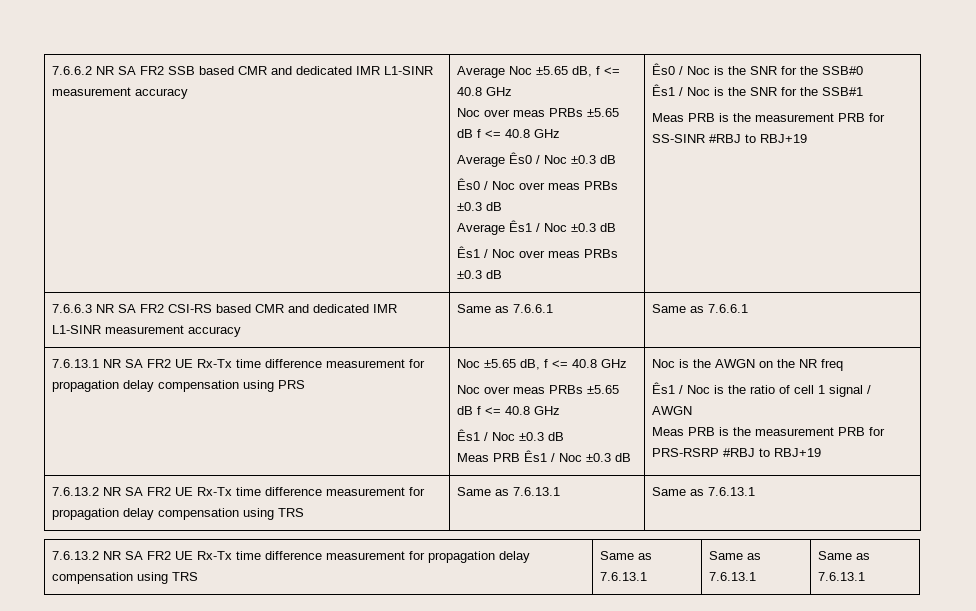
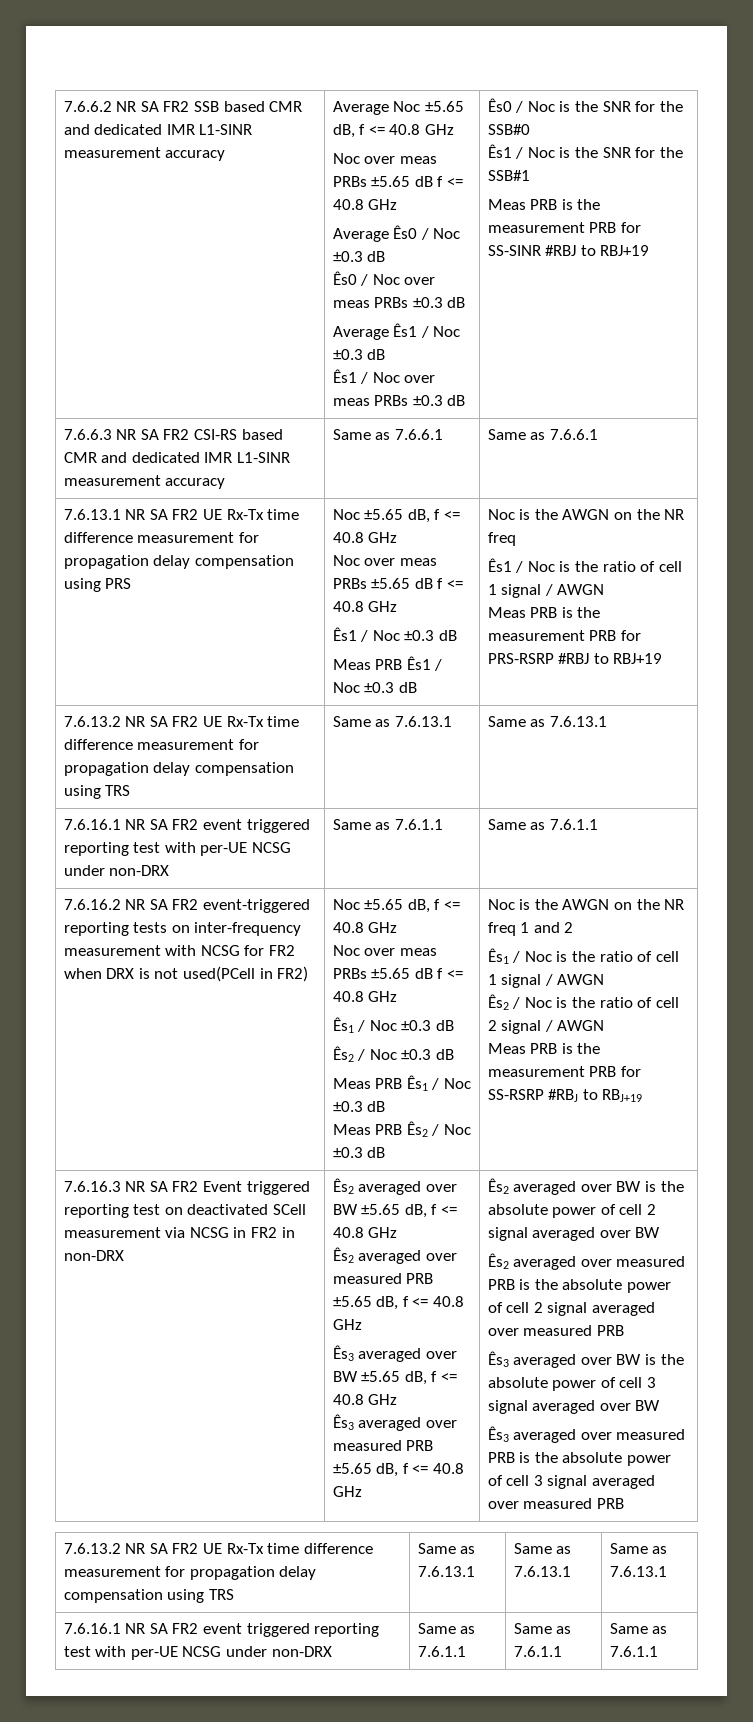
(755, 491) none -> [63,819,310,833] [63,842,292,856] [63,865,170,876] [332,819,443,830] [487,819,598,830] [63,899,311,913] [63,922,302,936] [63,945,296,956] [63,966,309,982] [332,899,461,913] [332,922,398,933] [332,945,437,956] [332,968,464,979] [332,991,398,1002] [332,1017,455,1033] [332,1046,455,1062] [332,1075,472,1091] [332,1101,386,1112] [332,1121,472,1137] [332,1147,386,1158] [487,899,685,910] [487,922,574,936] [487,948,679,964] [487,974,605,988] [487,994,679,1010] [487,1020,605,1034] [487,1043,601,1054] [487,1066,641,1077] [487,1089,643,1102] [63,1181,310,1195] [63,1204,307,1218] [63,1227,295,1238] [63,1250,124,1261] [332,1178,457,1195] [332,1204,458,1218] [332,1227,398,1238] [332,1247,457,1264] [332,1273,434,1284] [332,1296,465,1310] [332,1319,362,1330] [332,1345,457,1362] [332,1371,458,1385] [332,1394,398,1405] [332,1414,457,1431] [332,1440,434,1451] [332,1463,465,1477] [332,1486,362,1497] [487,1178,684,1195] [487,1204,657,1218] [487,1227,661,1241] [487,1253,686,1270] [487,1279,672,1293] [487,1302,656,1316] [487,1325,624,1336] [487,1351,684,1368] [487,1377,657,1391] [487,1400,661,1414] [487,1426,686,1443] [487,1452,672,1466] [487,1475,656,1489] [487,1498,624,1509] // 7.6.16.1 NR SA FR2 event triggered reporting test with per-UE NCSG under non-DRX | Same as 7.6.1.1 | Same as 7.6.1.1 // 7.6.16.2 NR SA FR2 event-triggered reporting tests on inter-frequency measurement with NCSG for FR2 when DRX is not used(PCell in FR2) | Noc ±5.65 dB, f <= 40.8 GHz // Noc over meas PRBs ±5.65 dB f <= 40.8 GHz // Ês1 / Noc ±0.3 dB // Ês2 / Noc ±0.3 dB // Meas PRB Ês1 / Noc ±0.3 dB // Meas PRB Ês2 / Noc ±0.3 dB | Noc is the AWGN on the NR freq 1 and 2 // Ês1 / Noc is the ratio of cell 1 signal / AWGN // Ês2 / Noc is the ratio of cell 2 signal / AWGN // Meas PRB is the measurement PRB for SS-RSRP #RBJ to RBJ+19 // 7.6.16.3 NR SA FR2 Event triggered reporting test on deactivated SCell measurement via NCSG in FR2 in non-DRX | Ês2 averaged over BW ±5.65 dB, f <= 40.8 GHz // Ês2 averaged over measured PRB ±5.65 dB, f <= 40.8 GHz // Ês3 averaged over BW ±5.65 dB, f <= 40.8 GHz // Ês3 averaged over measured PRB ±5.65 dB, f <= 40.8 GHz | Ês2 averaged over BW is the absolute power of cell 2 signal averaged over BW // Ês2 averaged over measured PRB is the absolute power of cell 2 signal averaged over measured PRB // Ês3 averaged over BW is the absolute power of cell 3 signal averaged over BW // Ês3 averaged over measured PRB is the absolute power of cell 3 signal averaged over measured PRB
(865, 576) none -> [63,1623,380,1637] [63,1646,332,1660] [417,1623,476,1634] [417,1646,466,1657] [513,1623,572,1634] [513,1646,562,1657] [609,1623,668,1634] [609,1646,658,1657] // 7.6.16.1 NR SA FR2 event triggered reporting test with per-UE NCSG under non-DRX | Same as 7.6.1.1 | Same as 7.6.1.1 | Same as 7.6.1.1

